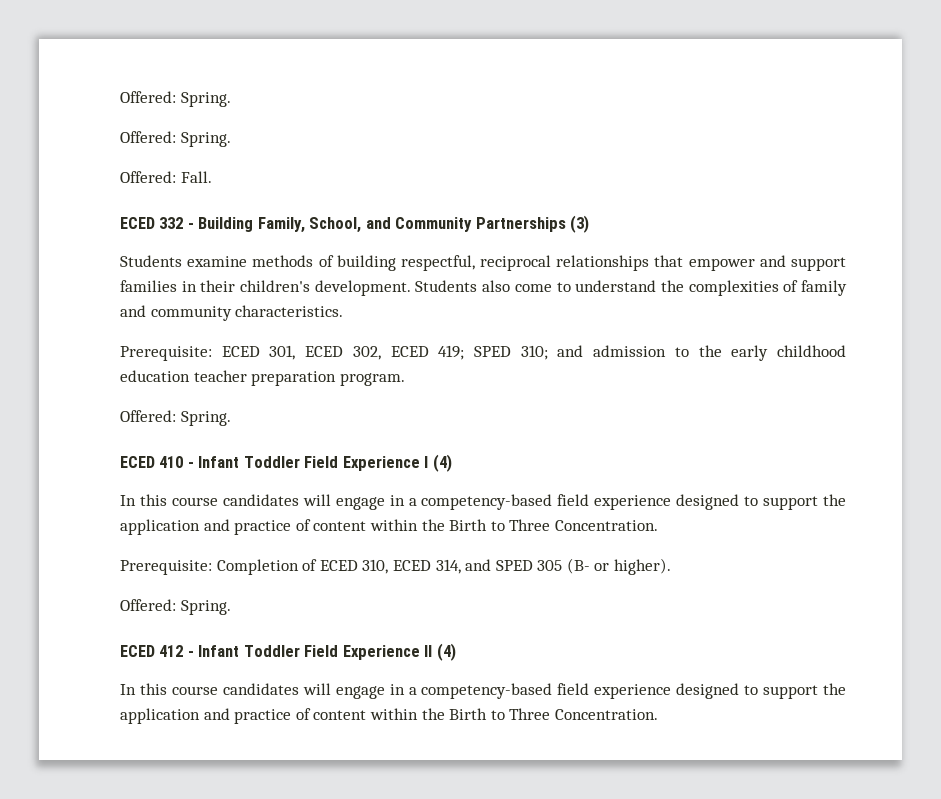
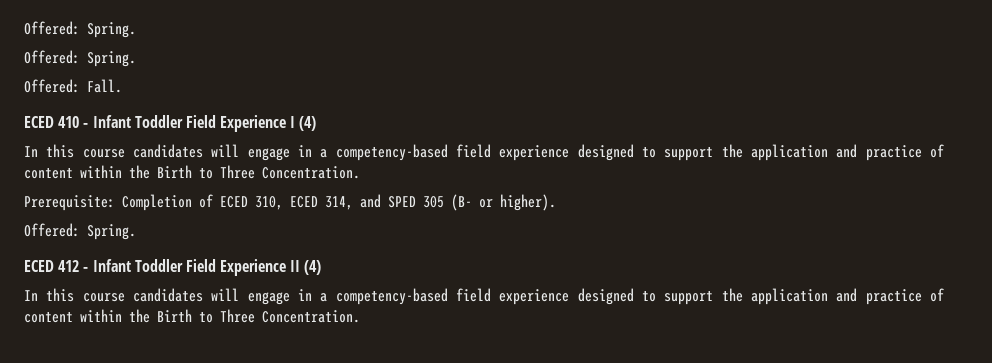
[120,215,590,233] [120,255,846,271] [120,280,847,296] [120,305,344,321] [120,345,846,361] [120,370,405,386] [120,410,231,426] // ECED 332 - Building Family, School, and Community Partnerships (3) // Students examine methods of building respectful, reciprocal relationships that empower and support families in their children's development. Students also come to understand the complexities of family and community characteristics. // Prerequisite: ECED 301, ECED 302, ECED 419; SPED 310; and admission to the early childhood education teacher preparation program. // Offered: Spring. -> (122, 86) none

